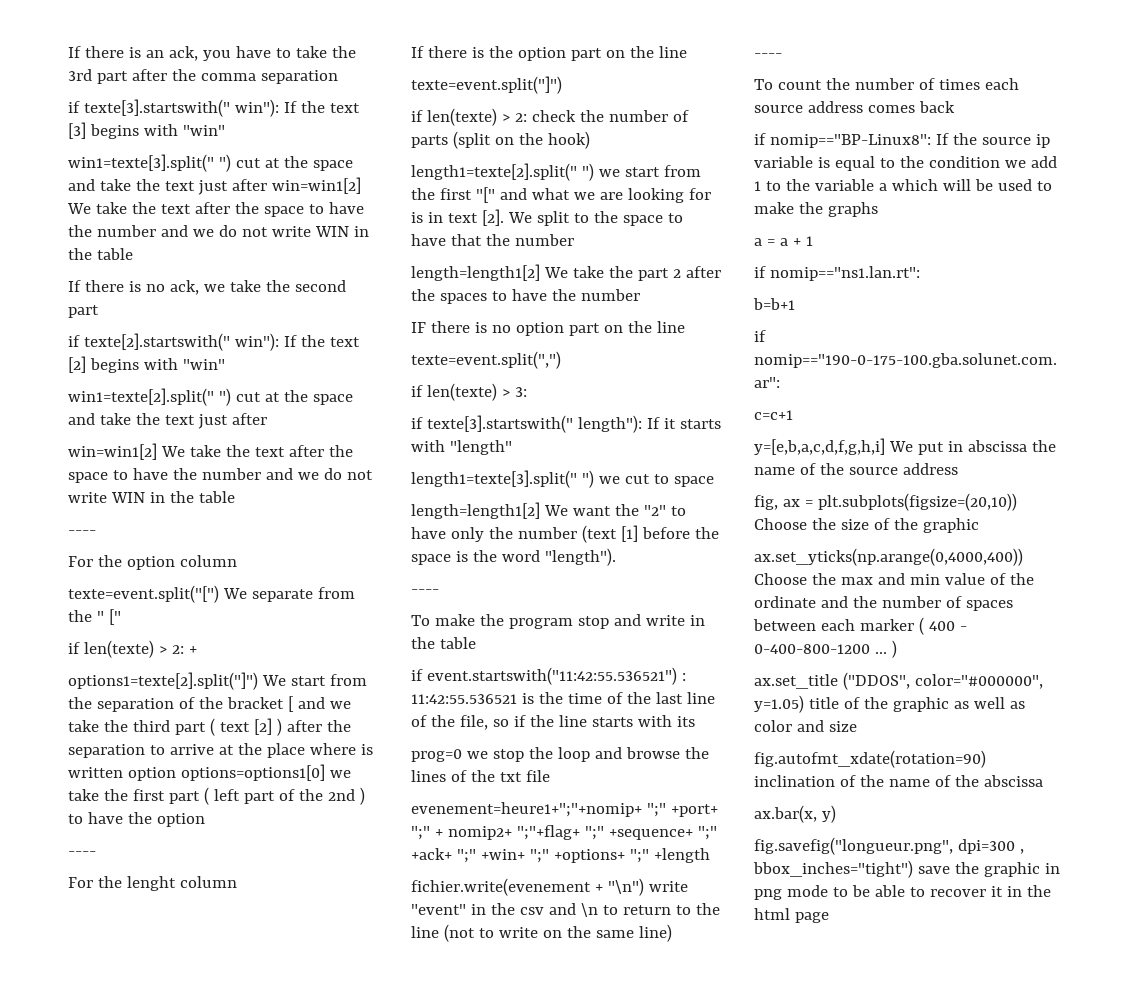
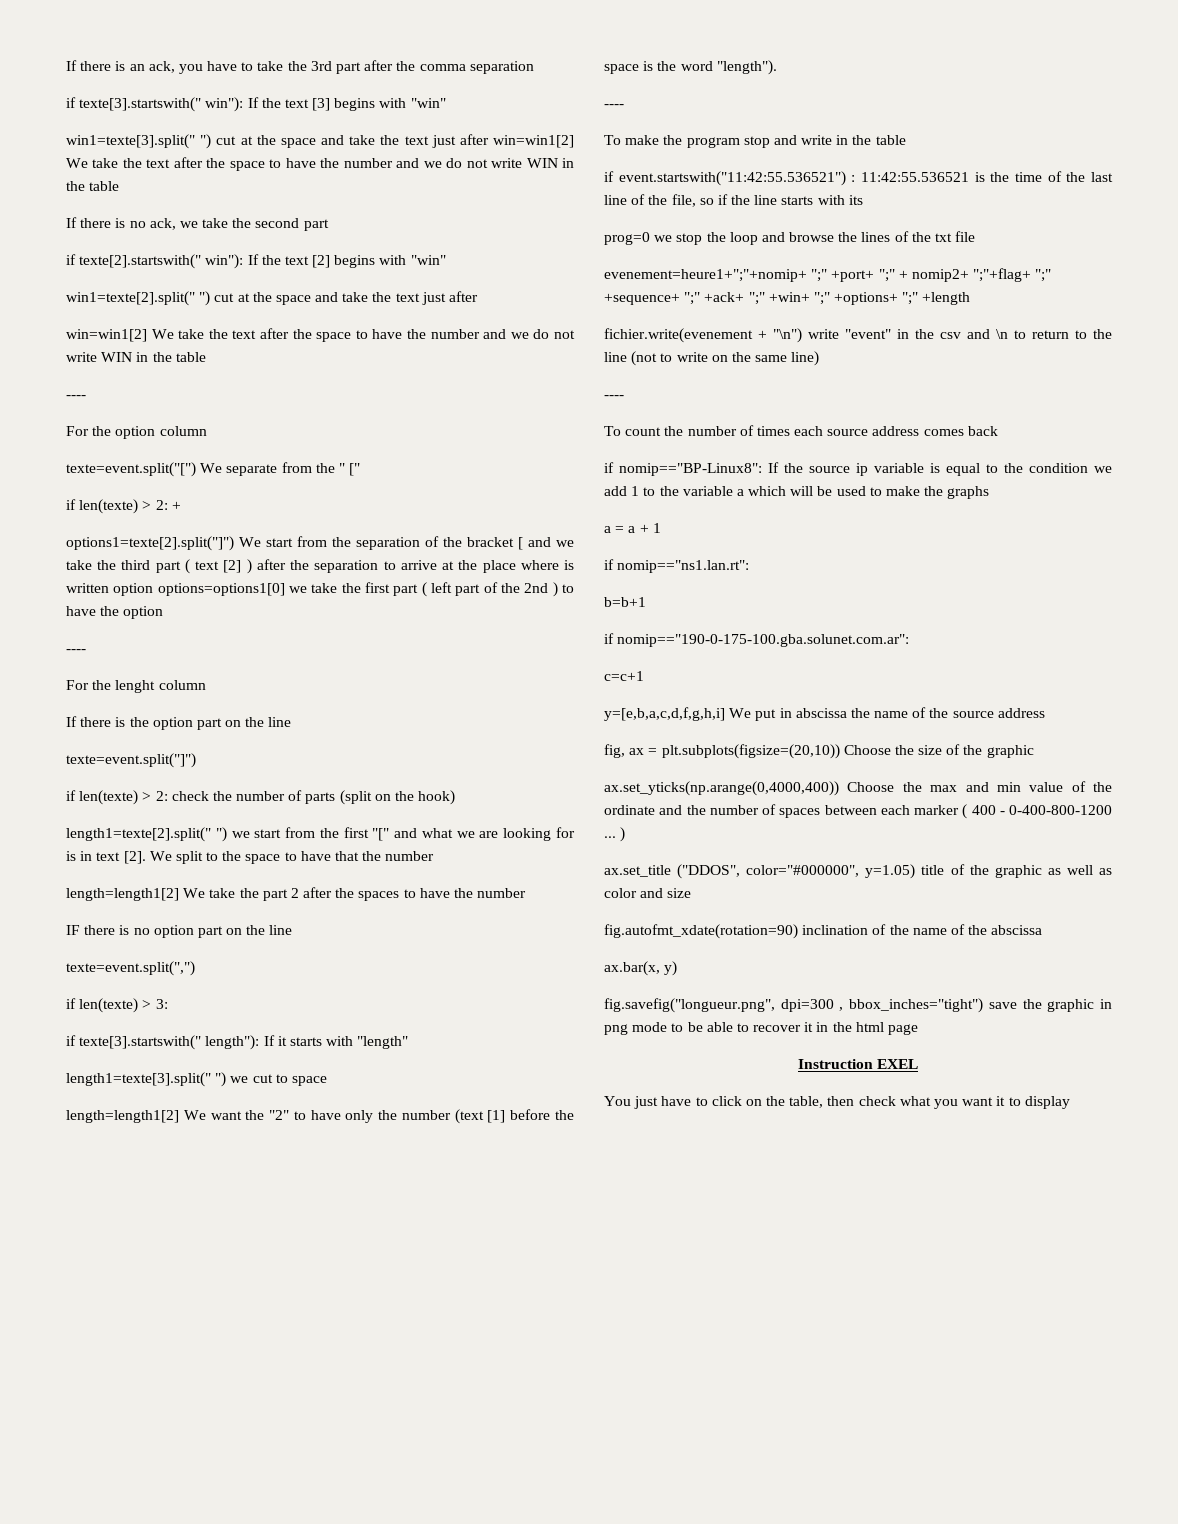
(829, 917) none -> [797,1059,919,1069] [604,1096,1070,1109] // Instruction EXEL // You just have to click on the table, then check what you want it to display

